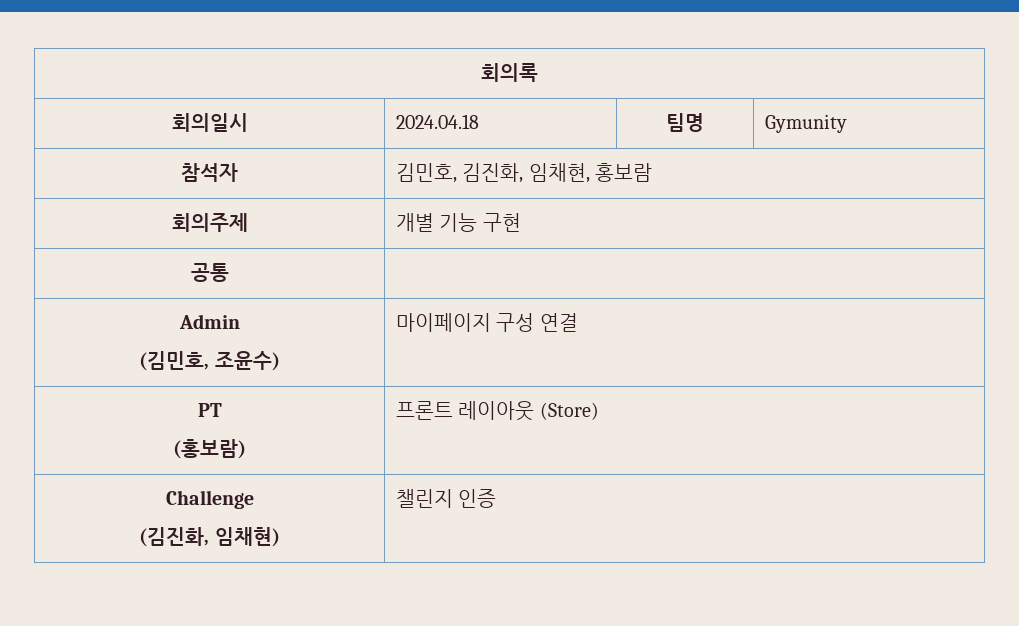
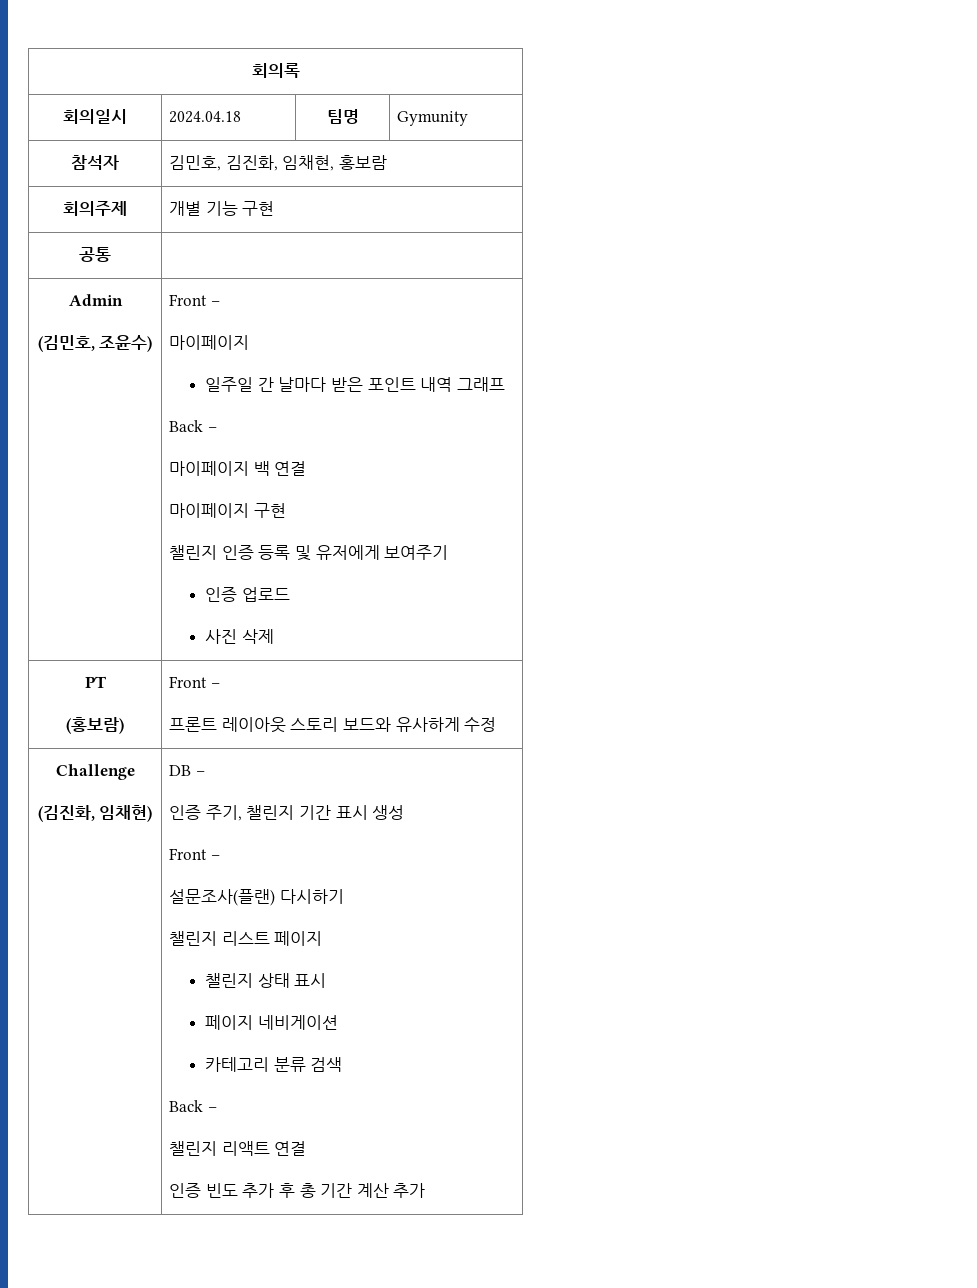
[395,313,578,332] [197,403,222,417] [173,439,246,459] [395,401,599,421] [165,490,254,509] [139,527,280,547] [395,489,497,508] 마이페이지 구성 연결 // PT // (홍보람) | 프론트 레이아웃 (Store) // Challenge // (김진화, 임채현) | 챌린지 인증 -> [169,294,220,306] [169,335,250,350] [205,377,505,392] [169,420,217,432] [169,461,307,476] [169,503,286,518] [169,545,449,561] [205,587,290,602] [205,629,274,644] [84,676,106,688] [66,717,124,734] [169,676,220,688] [169,717,497,733] [55,764,135,780] [37,805,153,822] [169,765,205,776] [169,805,405,821] [169,848,220,860] [169,889,344,906] [169,931,323,946] [205,973,327,988] [205,1015,338,1030] [205,1057,343,1072] [169,1100,217,1112] [169,1141,307,1156] [169,1183,426,1198] Front – // 마이페이지 // 일주일 간 날마다 받은 포인트 내역 그래프 // Back – // 마이페이지 백 연결 // 마이페이지 구현 // 챌린지 인증 등록 및 유저에게 보여주기 // 인증 업로드 // 사진 삭제 // PT // (홍보람) | Front – // 프론트 레이아웃 스토리 보드와 유사하게 수정 // Challenge // (김진화, 임채현) | DB – // 인증 주기, 챌린지 기간 표시 생성 // Front – // 설문조사(플랜) 다시하기 // 챌린지 리스트 페이지 // 챌린지 상태 표시 // 페이지 네비게이션 // 카테고리 분류 검색 // Back – // 챌린지 리액트 연결 // 인증 빈도 추가 후 총 기간 계산 추가

